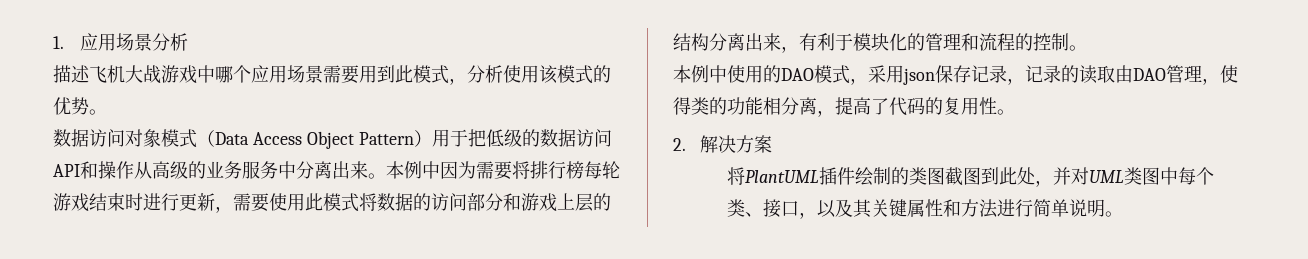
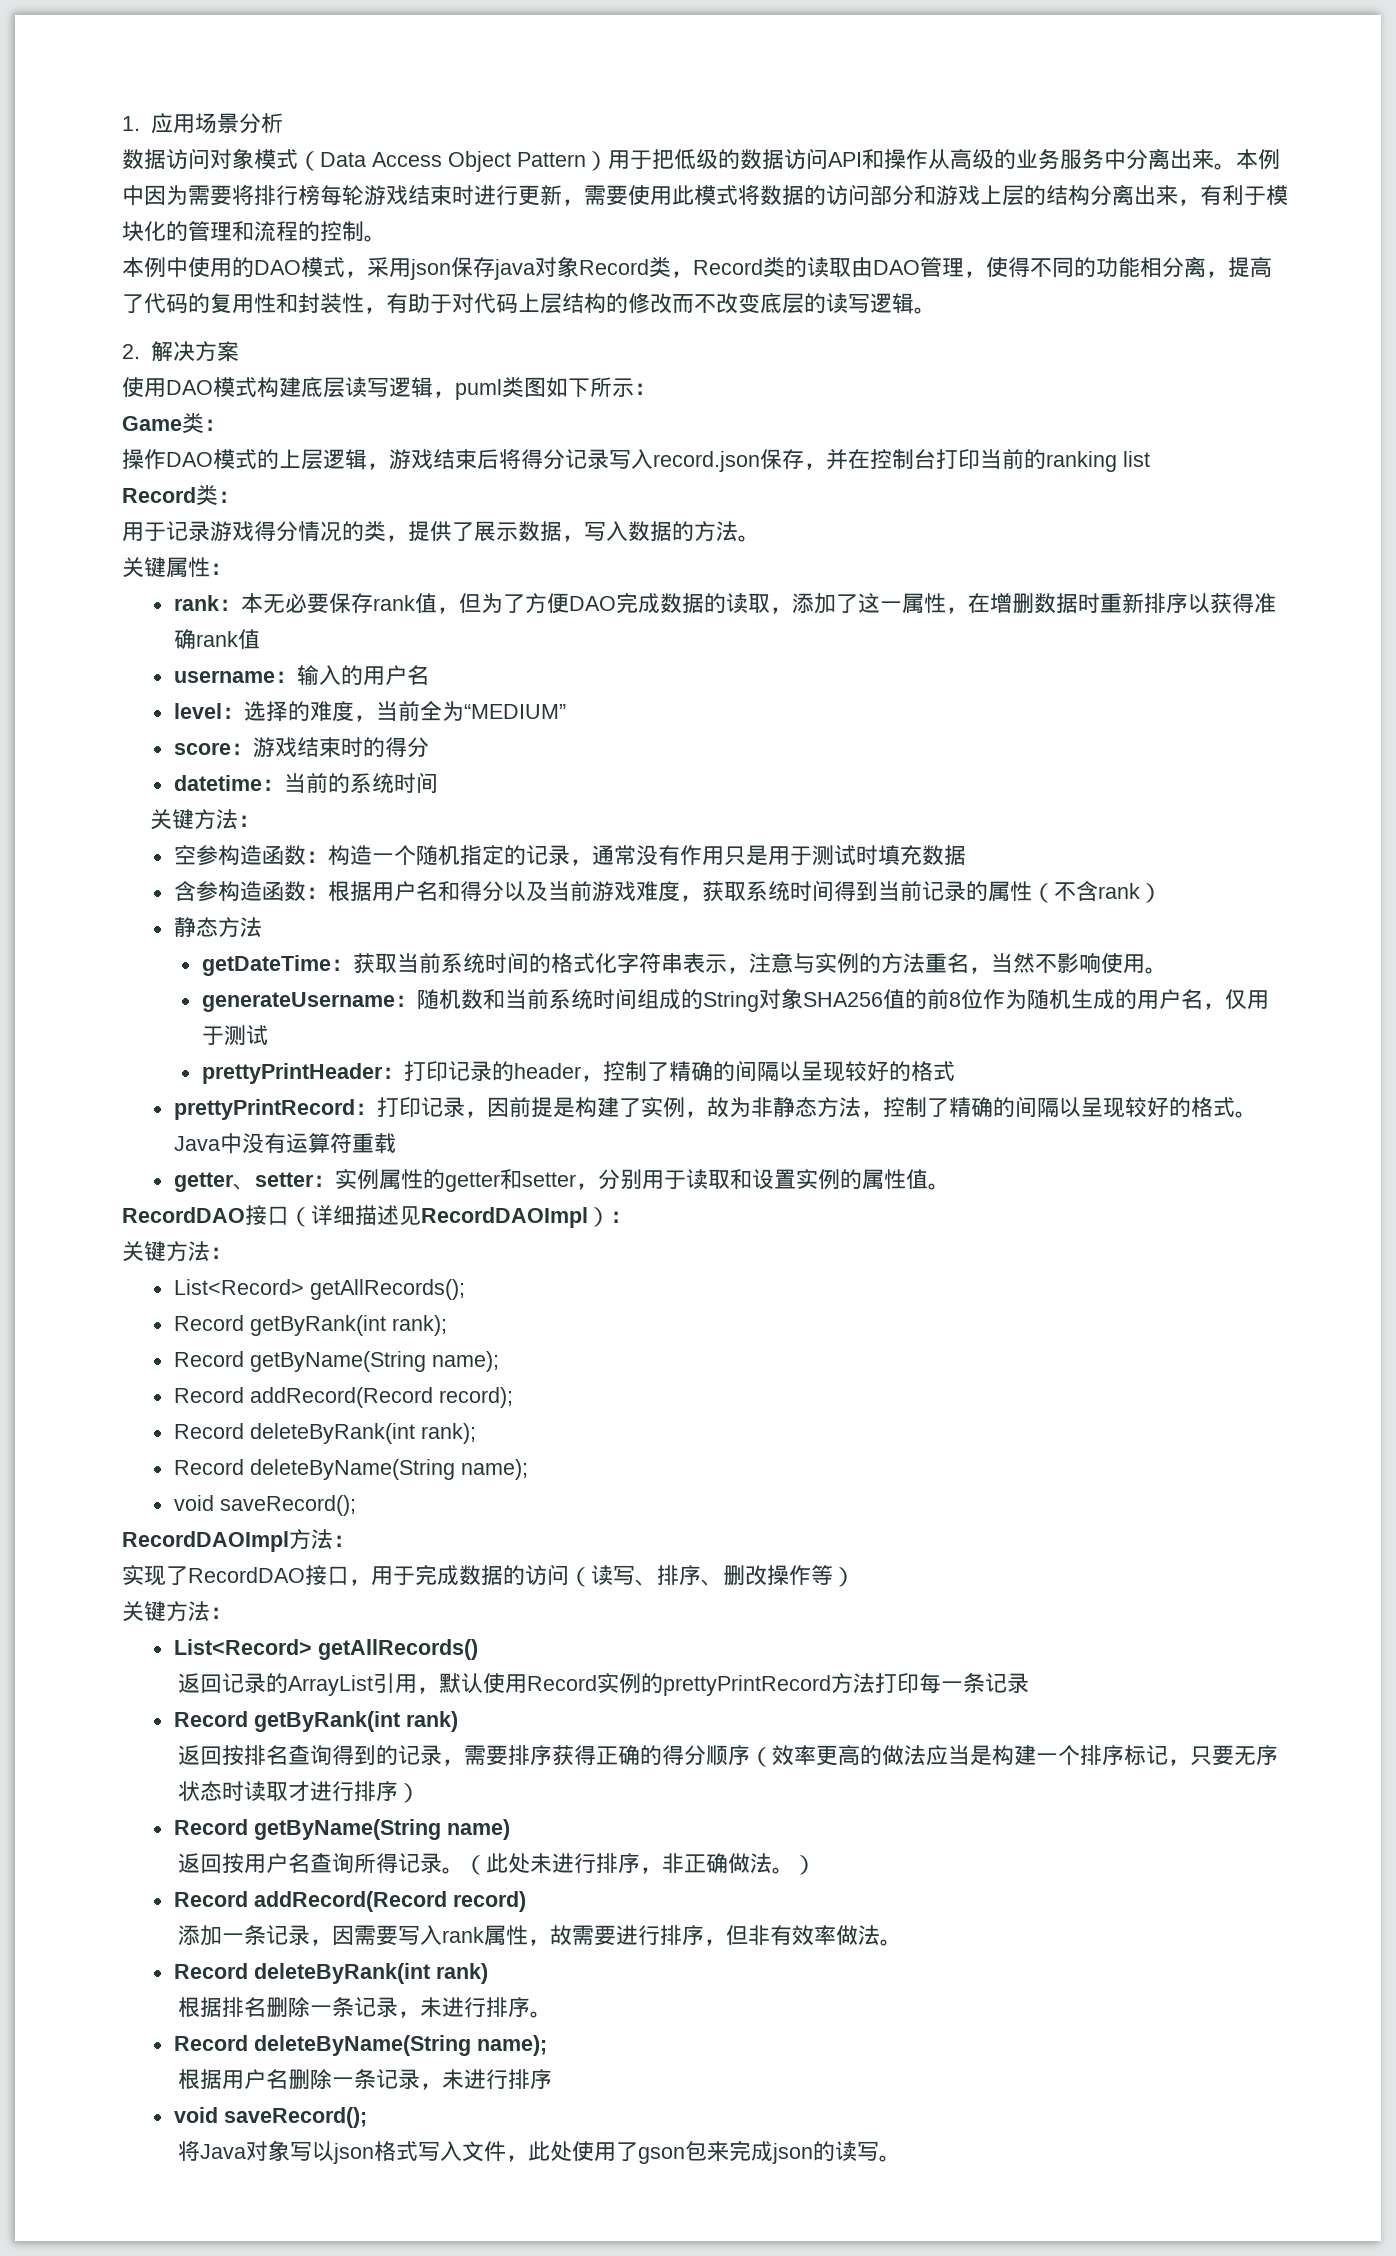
[53,65,611,85] [53,97,107,115] // 描述飞机大战游戏中哪个应用场景需要用到此模式，分析使用该模式的优势。 -> (283, 123) none
[971,65,1061,85] 记录，记录 -> [494,256,785,280] java对象Record类，Record类
[691,97,709,115] 类 -> [1030,257,1074,278] 不同
[997,109,1015,115] [673,135,773,153] [727,167,1215,187] [727,199,1106,219] 。 // 2.解决方案 // 将PlantUML插件绘制的类图截图到此处，并对UML类图中每个类、接口，以及其关键属性和方法进行简单说明 -> [276,293,936,314] [122,341,239,362] [122,377,656,400] [122,413,226,433] [122,448,1150,472] [122,485,240,505] [122,521,760,542] [122,557,232,578] [173,592,1276,614] [173,629,260,649] [173,665,429,685] [173,700,566,722] [173,737,429,758] [173,772,438,794] [149,809,260,830] [173,845,966,866] [173,880,1162,903] [173,917,262,937] [201,952,1167,976] [201,988,1269,1012] [201,1025,268,1046] [201,1060,955,1084] [173,1096,1257,1120] [173,1133,396,1154] [173,1169,950,1192] [122,1205,632,1228] [122,1241,232,1262] [173,1279,465,1300] [173,1315,447,1336] [173,1351,499,1372] [173,1387,513,1408] [173,1423,476,1444] [173,1459,528,1480] [173,1495,356,1516] [122,1529,355,1552] [122,1564,855,1587] [122,1601,232,1622] [173,1639,478,1660] [177,1673,1029,1696] [173,1711,458,1732] [177,1745,1278,1767] [177,1781,420,1803] [173,1819,510,1840] [177,1853,816,1875] [173,1891,526,1912] [177,1925,902,1946] [173,1963,488,1984] [177,1997,552,2018] [173,2035,547,2056] [177,2069,552,2090] [173,2107,367,2128] [177,2140,879,2164] 和封装性，有助于对代码上层结构的修改而不改变底层的读写逻辑。 // 2.解决方案 // 使用DAO模式构建底层读写逻辑，puml类图如下所示： // Game类： // 操作DAO模式的上层逻辑，游戏结束后将得分记录写入record.json保存，并在控制台打印当前的ranking list // Record类： // 用于记录游戏得分情况的类，提供了展示数据，写入数据的方法。 // 关键属性： // rank：本无必要保存rank值，但为了方便DAO完成数据的读取，添加了这一属性，在增删数据时重新排序以获得准确rank值 // username：输入的用户名 // level：选择的难度，当前全为“MEDIUM” // score：游戏结束时的得分 // datetime：当前的系统时间 // 关键方法： // 空参构造函数：构造一个随机指定的记录，通常没有作用只是用于测试时填充数据 // 含参构造函数：根据用户名和得分以及当前游戏难度，获取系统时间得到当前记录的属性（不含rank） // 静态方法 // getDateTime：获取当前系统时间的格式化字符串表示，注意与实例的方法重名，当然不影响使用。 // generateUsername：随机数和当前系统时间组成的String对象SHA256值的前8位作为随机生成的用户名，仅用于测试 // prettyPrintHeader：打印记录的header，控制了精确的间隔以呈现较好的格式 // prettyPrintRecord：打印记录，因前提是构建了实例，故为非静态方法，控制了精确的间隔以呈现较好的格式。Java中没有运算符重载 // getter、setter：实例属性的getter和setter，分别用于读取和设置实例的属性值。 // RecordDAO接口（详细描述见RecordDAOImpl）： // 关键方法： // List<Record> getAllRecords(); // Record getByRank(int rank); // Record getByName(String name); // Record addRecord(Record record); // Record deleteByRank(int rank); // Record deleteByName(String name); // void saveRecord(); // RecordDAOImpl方法： // 实现了RecordDAO接口，用于完成数据的访问（读写、排序、删改操作等） // 关键方法： // List<Record> getAllRecords() // 返回记录的ArrayList引用，默认使用Record实例的prettyPrintRecord方法打印每一条记录 // Record getByRank(int rank) // 返回按排名查询得到的记录，需要排序获得正确的得分顺序（效率更高的做法应当是构建一个排序标记，只要无序状态时读取才进行排序） // Record getByName(String name) // 返回按用户名查询所得记录。（此处未进行排序，非正确做法。） // Record addRecord(Record record) // 添加一条记录，因需要写入rank属性，故需要进行排序，但非有效率做法。 // Record deleteByRank(int rank) // 根据排名删除一条记录，未进行排序。 // Record deleteByName(String name); // 根据用户名删除一条记录，未进行排序 // void saveRecord(); // 将Java对象写以json格式写入文件，此处使用了gson包来完成json的读写

